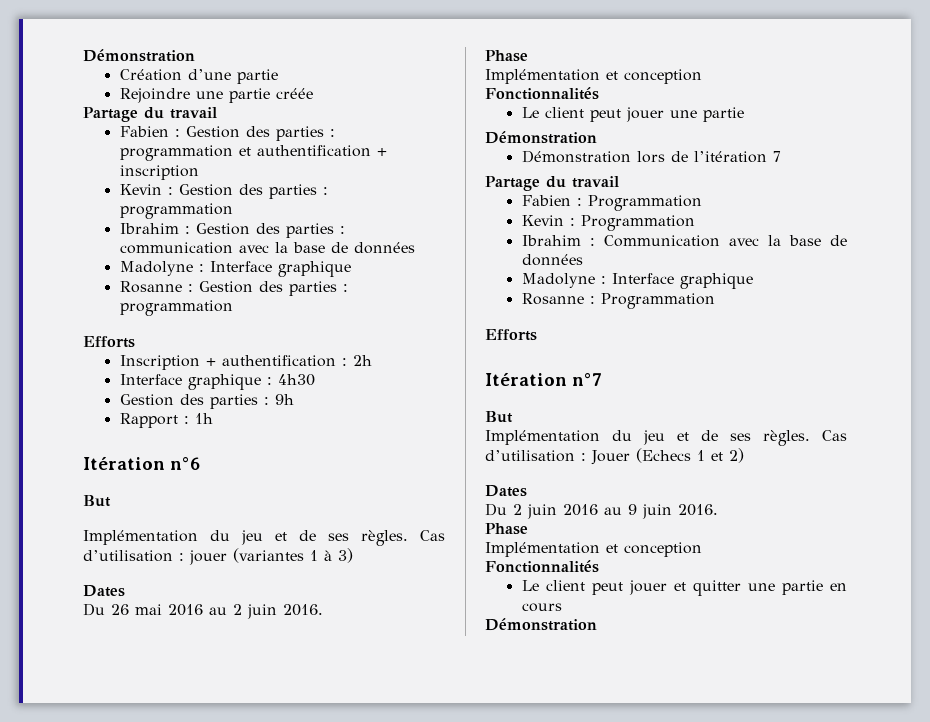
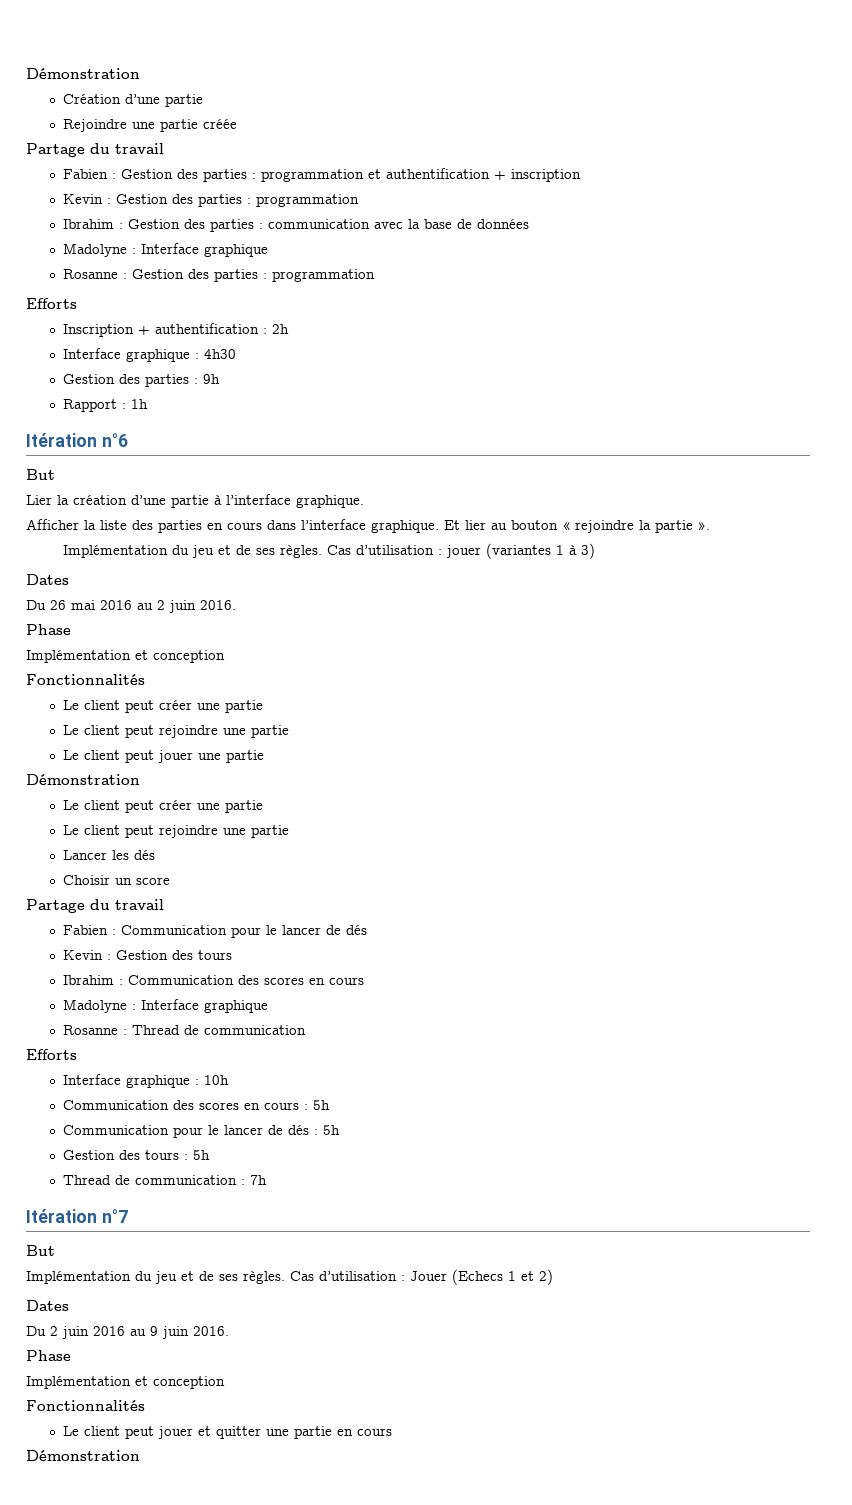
(111, 501) none -> [26,494,364,508] [26,519,710,533] // Lier la création d’une partie à l’interface graphique. // Afficher la liste des parties en cours dans l’interface graphique. Et lier au bouton « rejoindre la partie ».
(599, 93) none -> [62,700,263,713] [62,725,289,738] // Le client peut créer une partie // Le client peut rejoindre une partie
[521,150,781,163] [485,176,619,191] [521,195,702,211] [521,215,695,231] Démonstration lors de l’itération 7 // Partage du travail // Fabien : Programmation // Kevin : Programmation -> [62,800,263,813] [62,825,289,838] [62,850,155,860] [62,875,170,885] [26,899,164,913] [62,925,367,938] [62,950,232,960] Le client peut créer une partie // Le client peut rejoindre une partie // Lancer les dés // Choisir un score // Partage du travail // Fabien : Communication pour le lancer de dés // Kevin : Gestion des tours
[728,235,848,246] [521,254,583,266] [521,273,753,289] [521,293,715,309] [485,329,537,341] avec la base de données // Madolyne : Interface graphique // Rosanne : Programmation // Efforts -> [237,975,364,985] [62,999,268,1013] [62,1025,306,1035] [26,1049,77,1060] [62,1074,229,1088] [62,1100,330,1110] [62,1125,340,1138] [62,1150,210,1160] [62,1175,267,1185] des scores en cours // Madolyne : Interface graphique // Rosanne : Thread de communication // Efforts // Interface graphique : 10h // Communication des scores en cours : 5h // Communication pour le lancer de dés : 5h // Gestion des tours : 5h // Thread de communication : 7h

